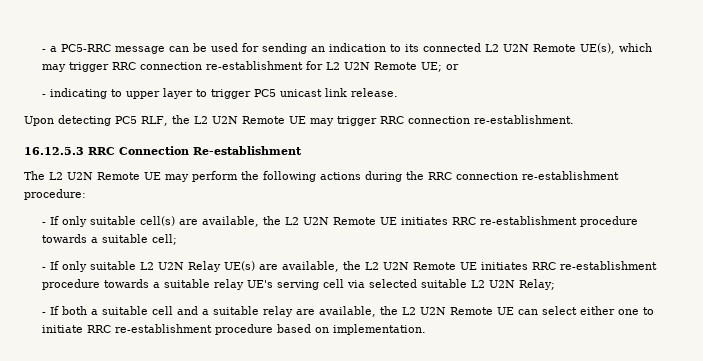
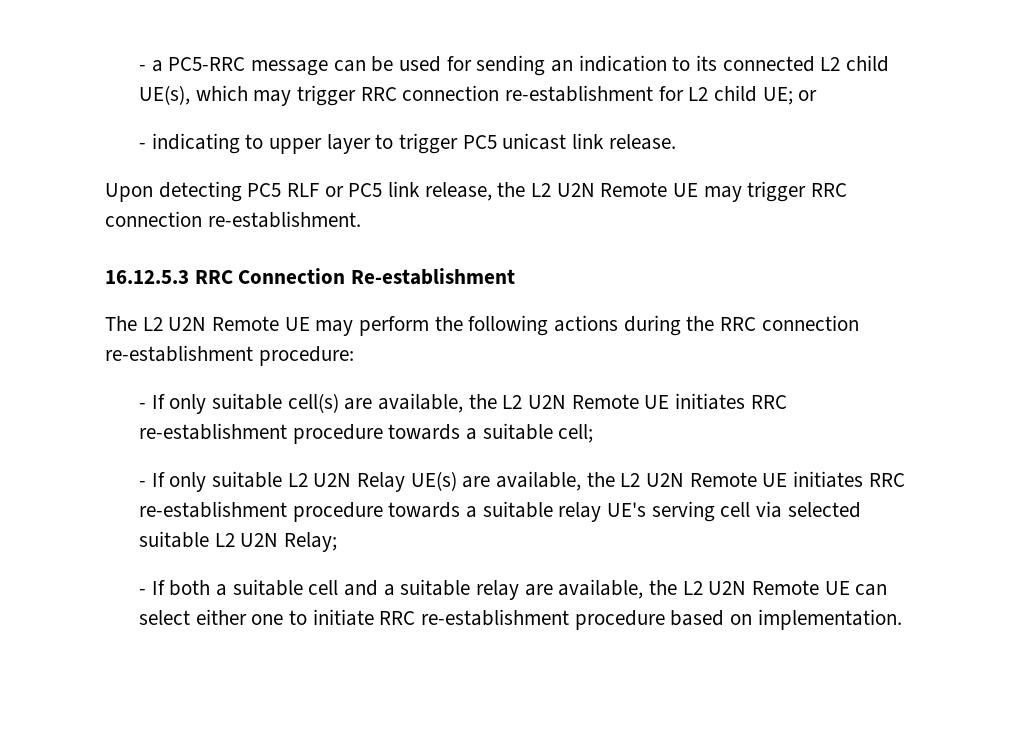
[503,44,577,52] U2N Remote -> [845,55,889,72] child
[344,62,418,70] U2N Remote -> [713,85,757,102] child
[141,116,168,126] RLF, -> [287,181,492,201] RLF or PC5 link release,

